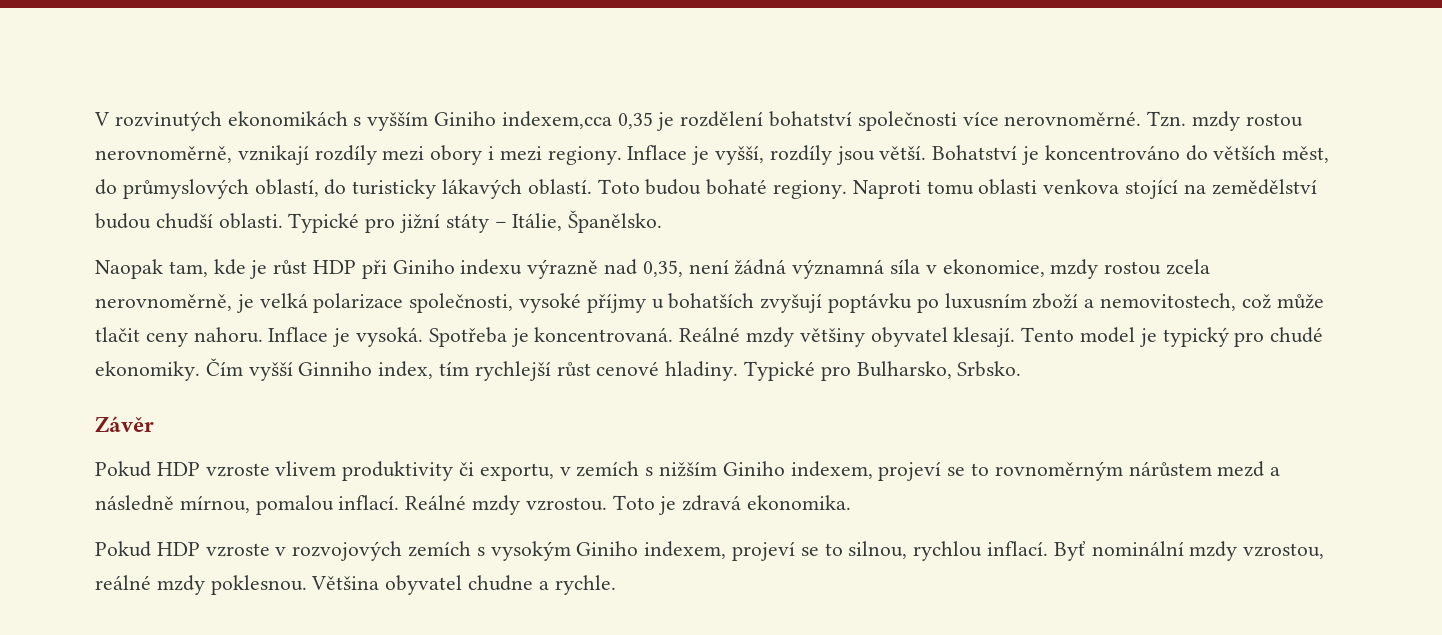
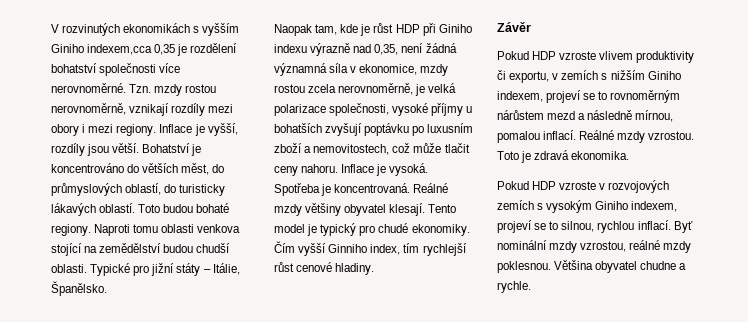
[744,361,1022,381] Typické pro Bulharsko, Srbsko. -> (375, 269) none

